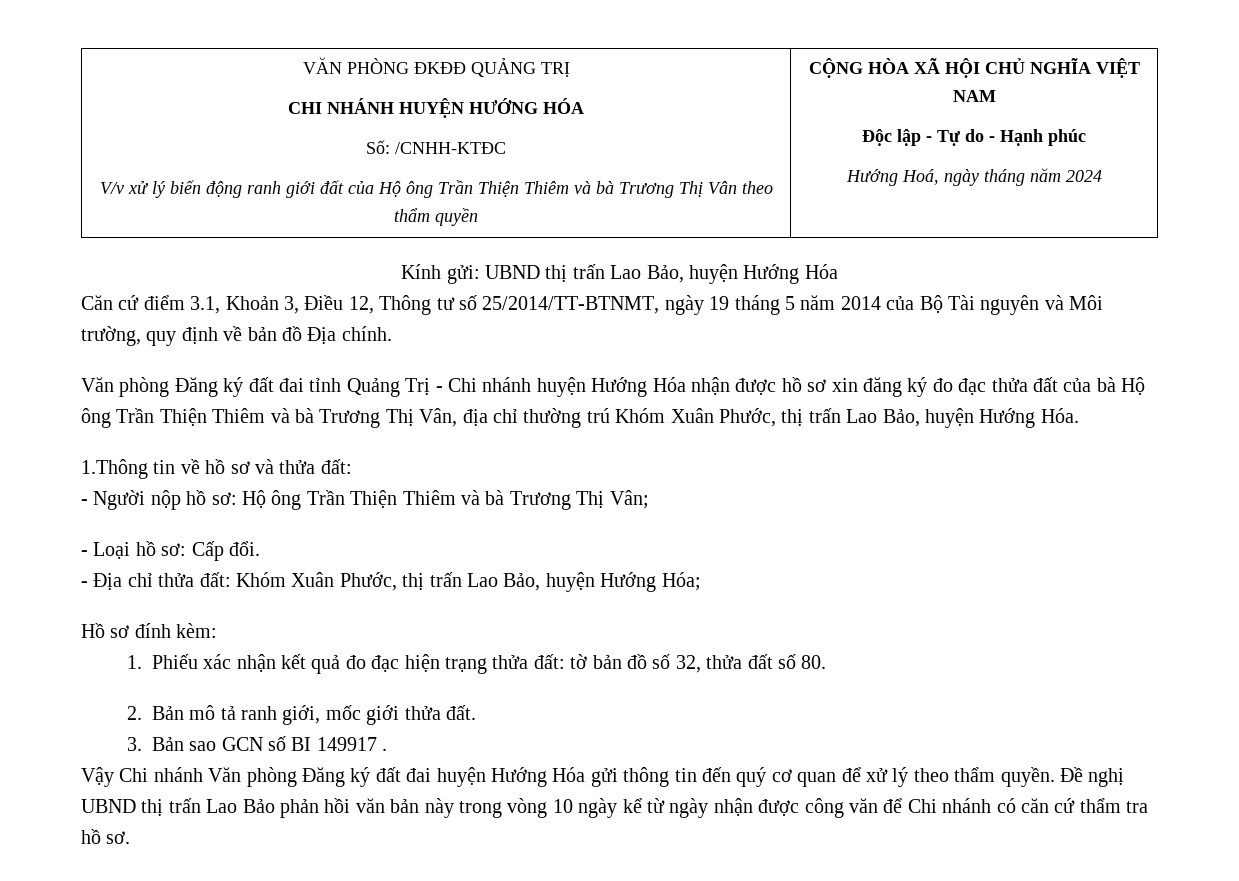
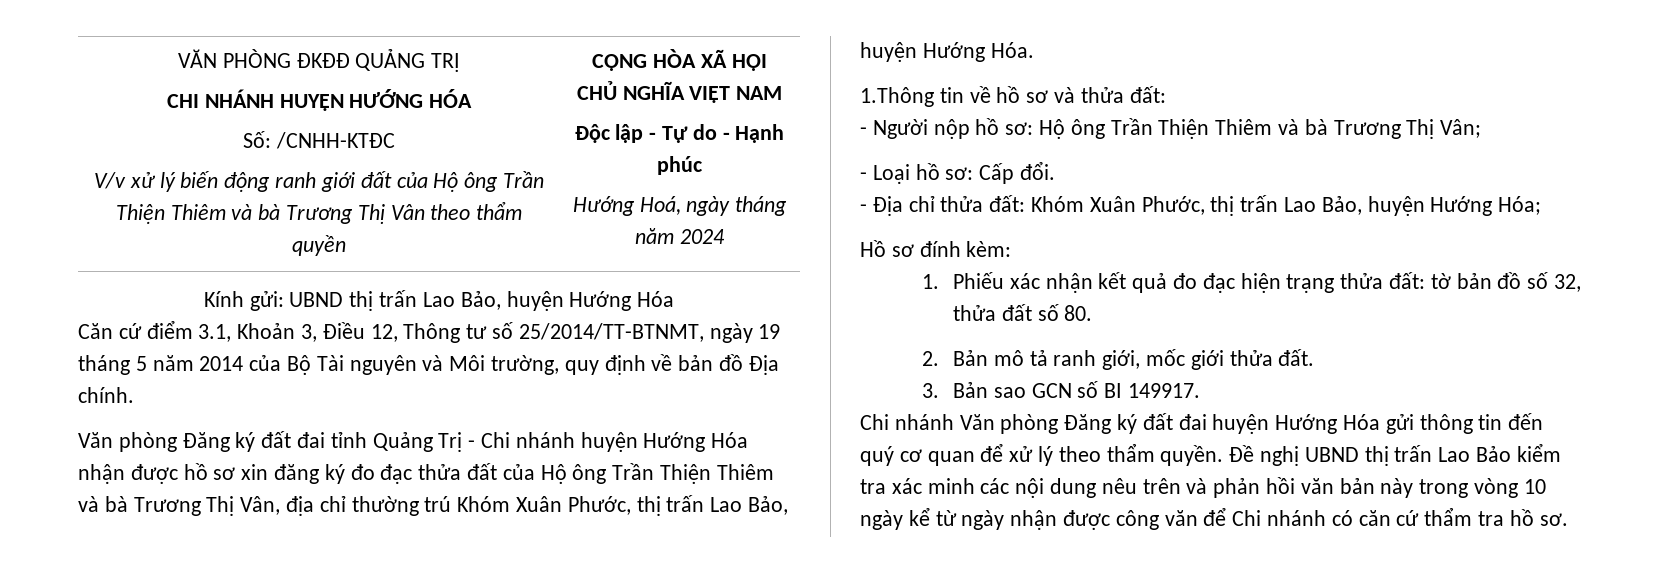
[1096,377,1116,392] bà -> (535, 472) none
[316,737,388,751] [81,767,114,787] 149917 . // Vậy -> [1127,383,1200,398] 149917. //
(275, 806) none -> [1516,444,1561,462] [860,478,1208,498] kiểm tra xác minh các nội dung nêu trên và

